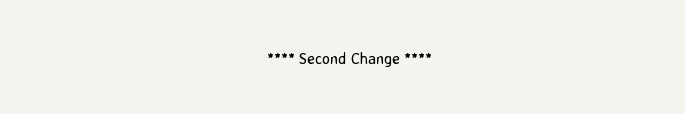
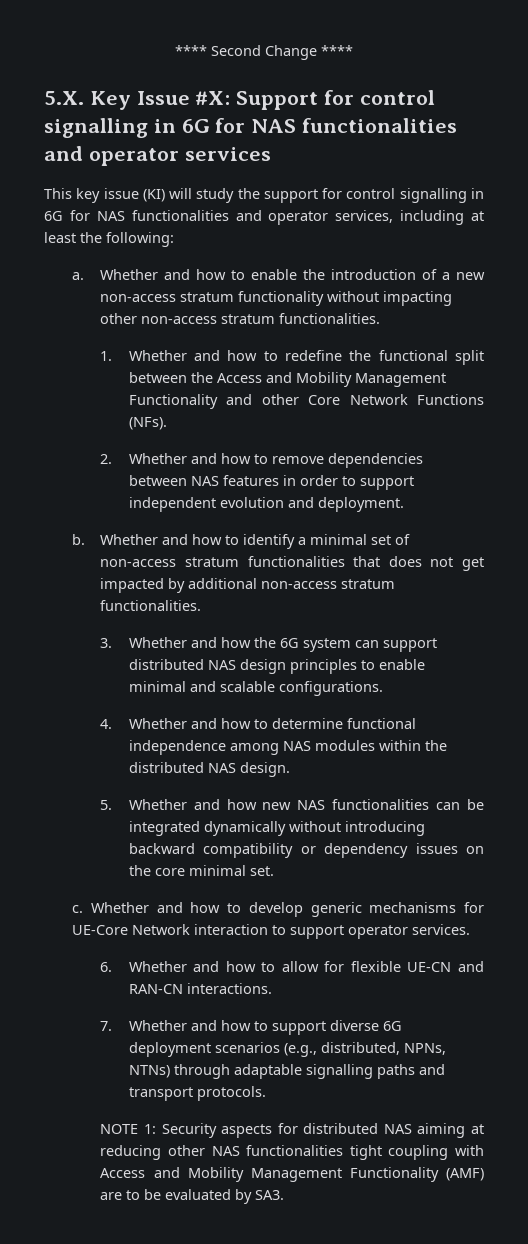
(432, 58) none -> [44,90,435,110] [44,118,458,138] [44,146,271,166] [44,188,484,203] [44,210,484,225] [44,232,174,247] [72,269,485,280] [100,291,453,306] [100,313,381,324] [100,350,484,365] [128,372,446,387] [128,394,484,409] [128,417,167,430] [100,453,423,468] [128,475,414,490] [128,497,404,512] [72,534,411,549] [100,556,485,571] [100,578,396,593] [100,600,202,611] [100,637,437,652] [128,659,425,674] [128,681,383,696] [100,718,416,729] [128,740,447,755] [128,762,290,777] [100,799,484,810] [128,821,425,836] [128,843,484,858] [128,865,274,876] [72,902,484,917] [72,924,471,939] [100,961,484,972] [128,983,272,994] [100,1020,402,1035] [128,1042,446,1057] [128,1064,445,1079] [128,1086,266,1101] [100,1123,484,1138] [100,1145,485,1160] [100,1167,484,1182] [100,1189,285,1204] // 5.X. Key Issue #X: Support for control signalling in 6G for NAS functionalities and operator services // This key issue (KI) will study the support for control signalling in 6G for NAS functionalities and operator services, including at least the following: // a. Whether and how to enable the introduction of a new non-access stratum functionality without impacting other non-access stratum functionalities. // 1. Whether and how to redefine the functional split between the Access and Mobility Management Functionality and other Core Network Functions (NFs). // 2. Whether and how to remove dependencies between NAS features in order to support independent evolution and deployment. // b. Whether and how to identify a minimal set of non-access stratum functionalities that does not get impacted by additional non-access stratum functionalities. // 3. Whether and how the 6G system can support distributed NAS design principles to enable minimal and scalable configurations. // 4. Whether and how to determine functional independence among NAS modules within the distributed NAS design. // 5. Whether and how new NAS functionalities can be integrated dynamically without introducing backward compatibility or dependency issues on the core minimal set. // c. Whether and how to develop generic mechanisms for UE-Core Network interaction to support operator services. // 6. Whether and how to allow for flexible UE-CN and RAN-CN interactions. // 7. Whether and how to support diverse 6G deployment scenarios (e.g., distributed, NPNs, NTNs) through adaptable signalling paths and transport protocols. // NOTE 1: Security aspects for distributed NAS aiming at reducing other NAS functionalities tight coupling with Access and Mobility Management Functionality (AMF) are to be evaluated by SA3.

